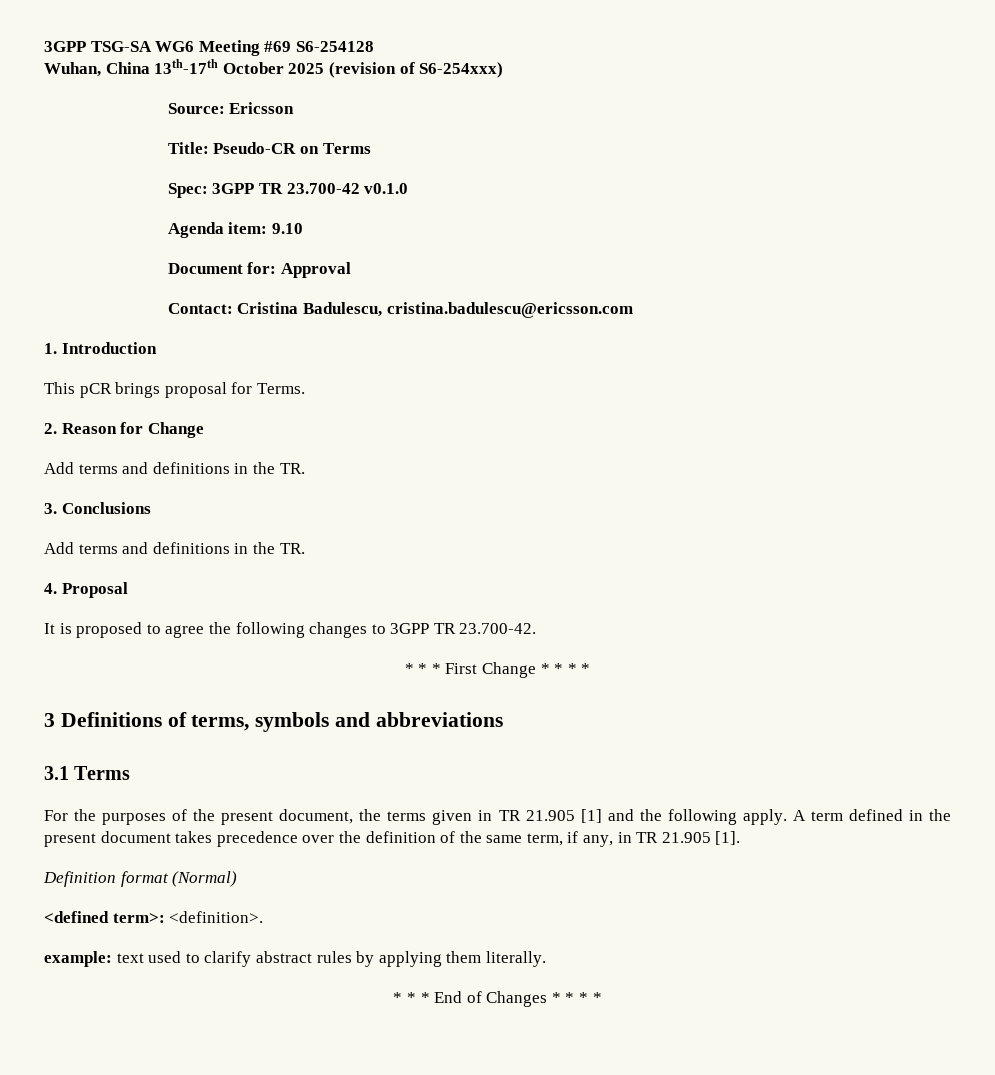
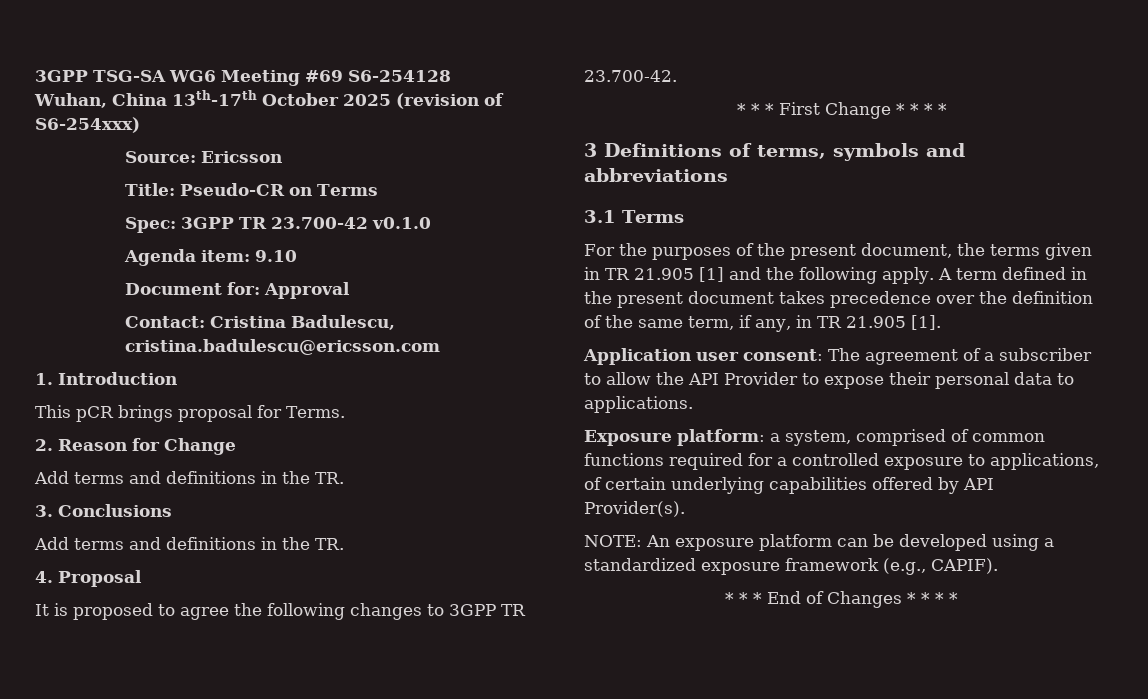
[43,871,238,887] [44,911,264,923] [44,951,546,967] Definition format (Normal) // <defined term>: <definition>. // example: text used to clarify abstract rules by applying them literally. -> [583,348,1092,365] [584,372,1074,389] [584,396,693,413] [584,429,1045,446] [584,453,1099,470] [584,477,994,494] [584,501,685,517] [584,534,1054,551] [584,558,998,575] Application user consent: The agreement of a subscriber to allow the API Provider to expose their personal data to applications. // Exposure platform: a system, comprised of common functions required for a controlled exposure to applications, of certain underlying capabilities offered by API Provider(s). // NOTE: An exposure platform can be developed using a standardized exposure framework (e.g., CAPIF).

